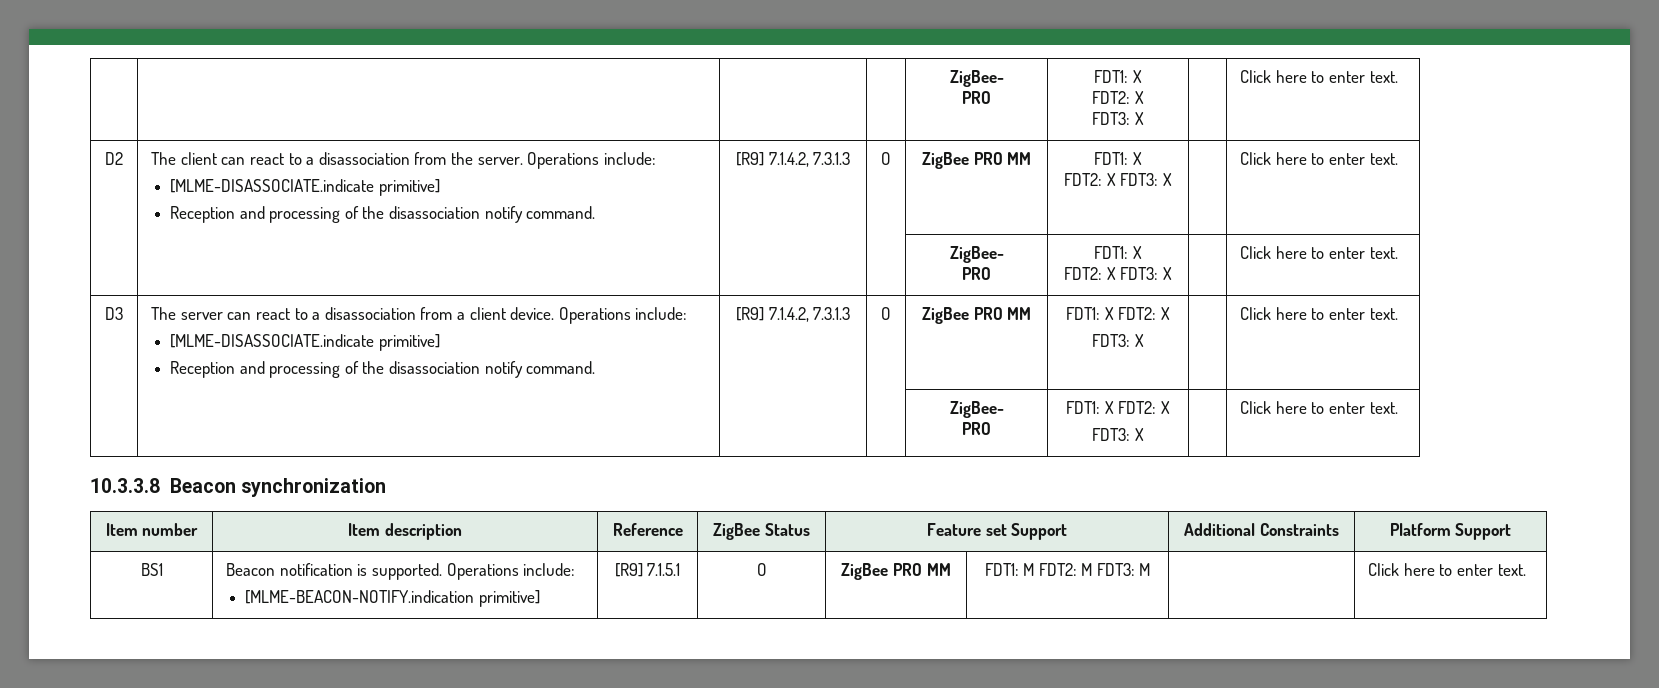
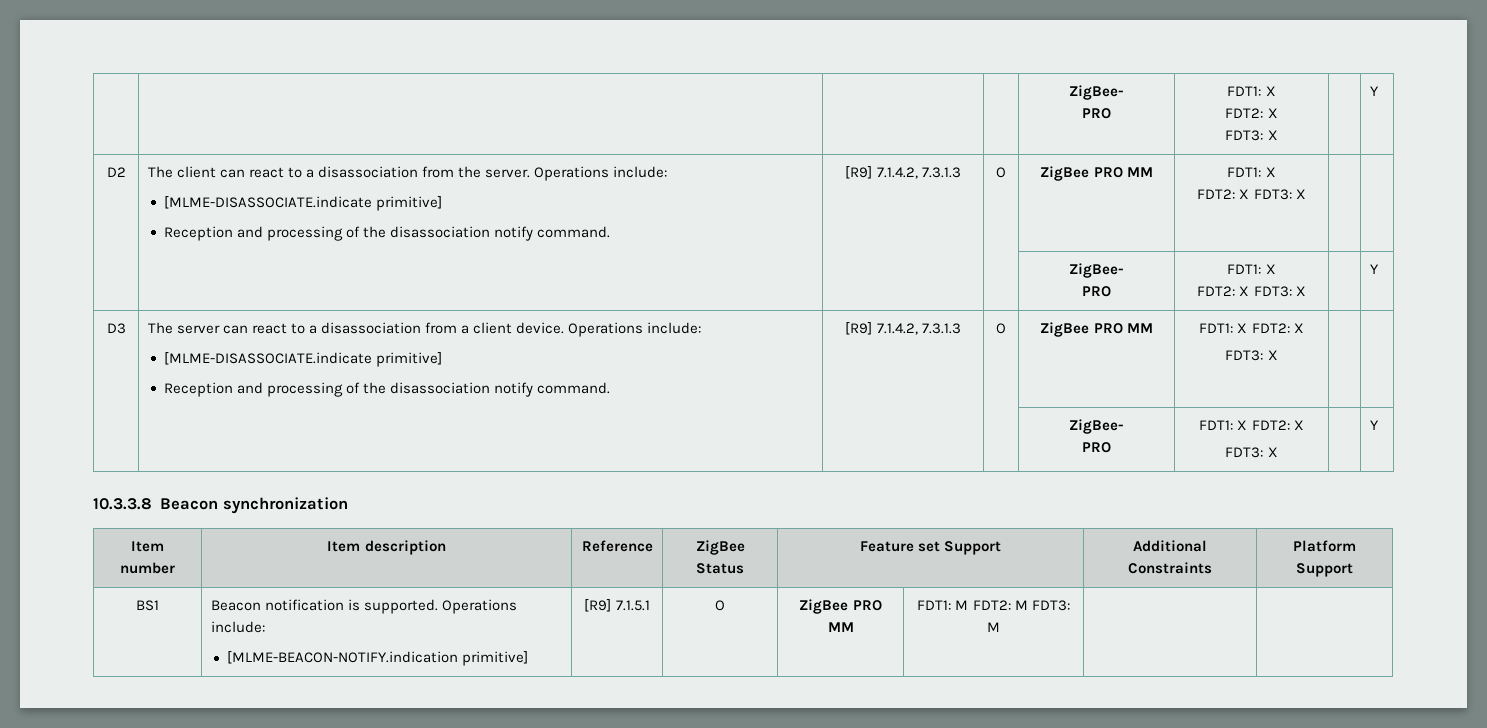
[1240,70,1398,83] Click here to enter text. -> [1369,86,1379,96] Y
[1240,152,1398,165] Click here to enter text. -> (1306, 194) none
[1240,246,1398,259] Click here to enter text. -> [1369,264,1379,274] Y
[1240,307,1398,320] Click here to enter text. -> (1278, 355) none
[1240,401,1398,414] Click here to enter text. -> [1369,420,1379,430] Y
[1368,563,1526,576] Click here to enter text. -> (1000, 627) none

